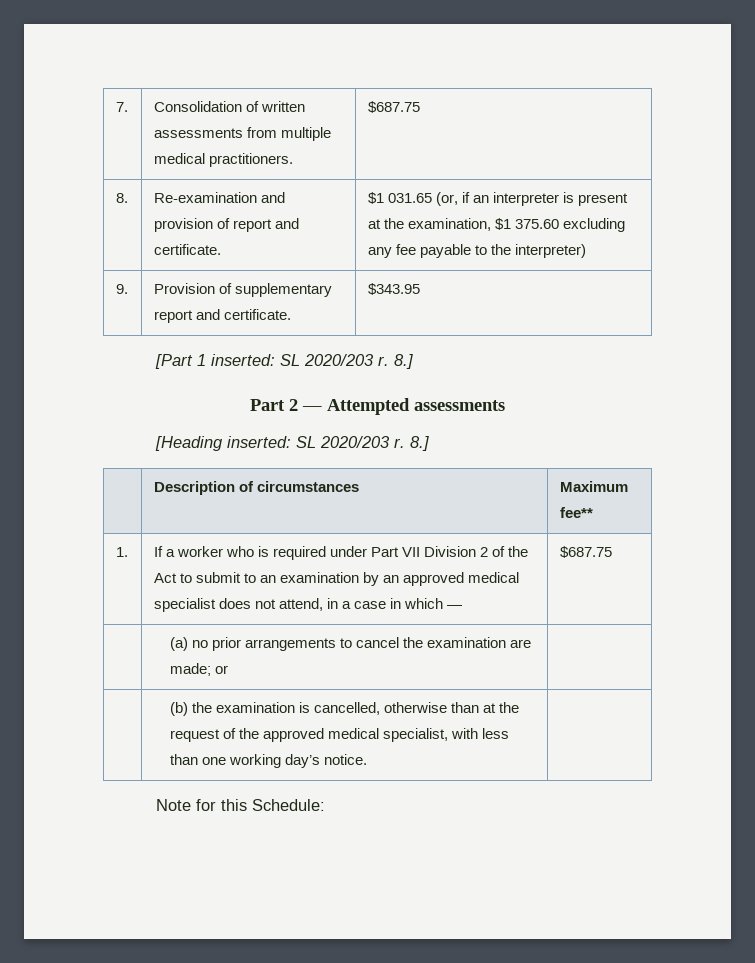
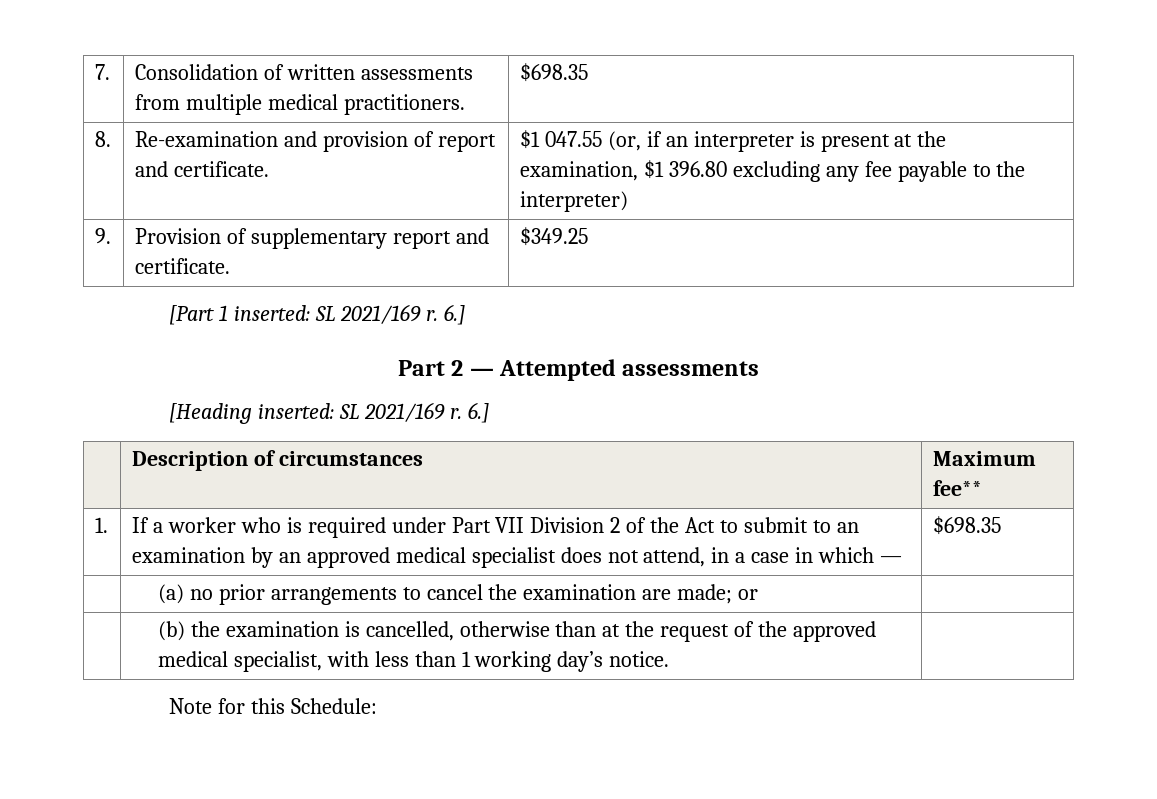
[367,101,420,113] $687.75 -> [519,63,588,82] $698.35
[387,193,432,203] 031.65 -> [544,131,602,147] 047.55
[514,219,559,229] 375.60 -> [668,161,727,177] 396.80
[367,283,420,295] $343.95 -> [519,227,588,246] $349.25
[303,354,413,369] 2020/203 r. 8.] -> [339,304,465,325] 2021/169 r. 6.]
[319,436,429,451] 2020/203 r. 8.] -> [364,402,489,423] 2021/169 r. 6.]
[559,546,612,558] $687.75 -> [932,516,1001,535] $698.35
[201,757,226,765] one -> [461,651,471,667] 1

